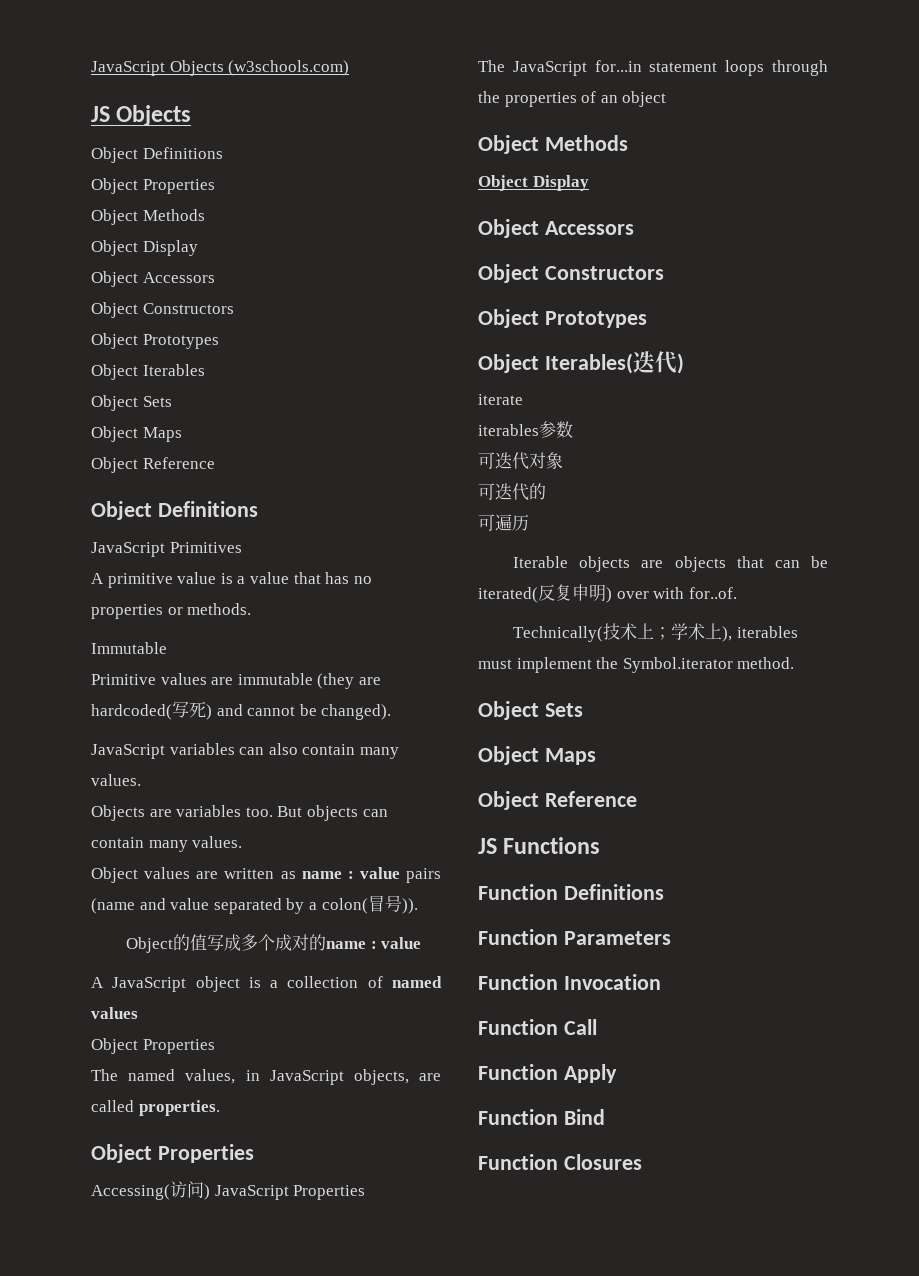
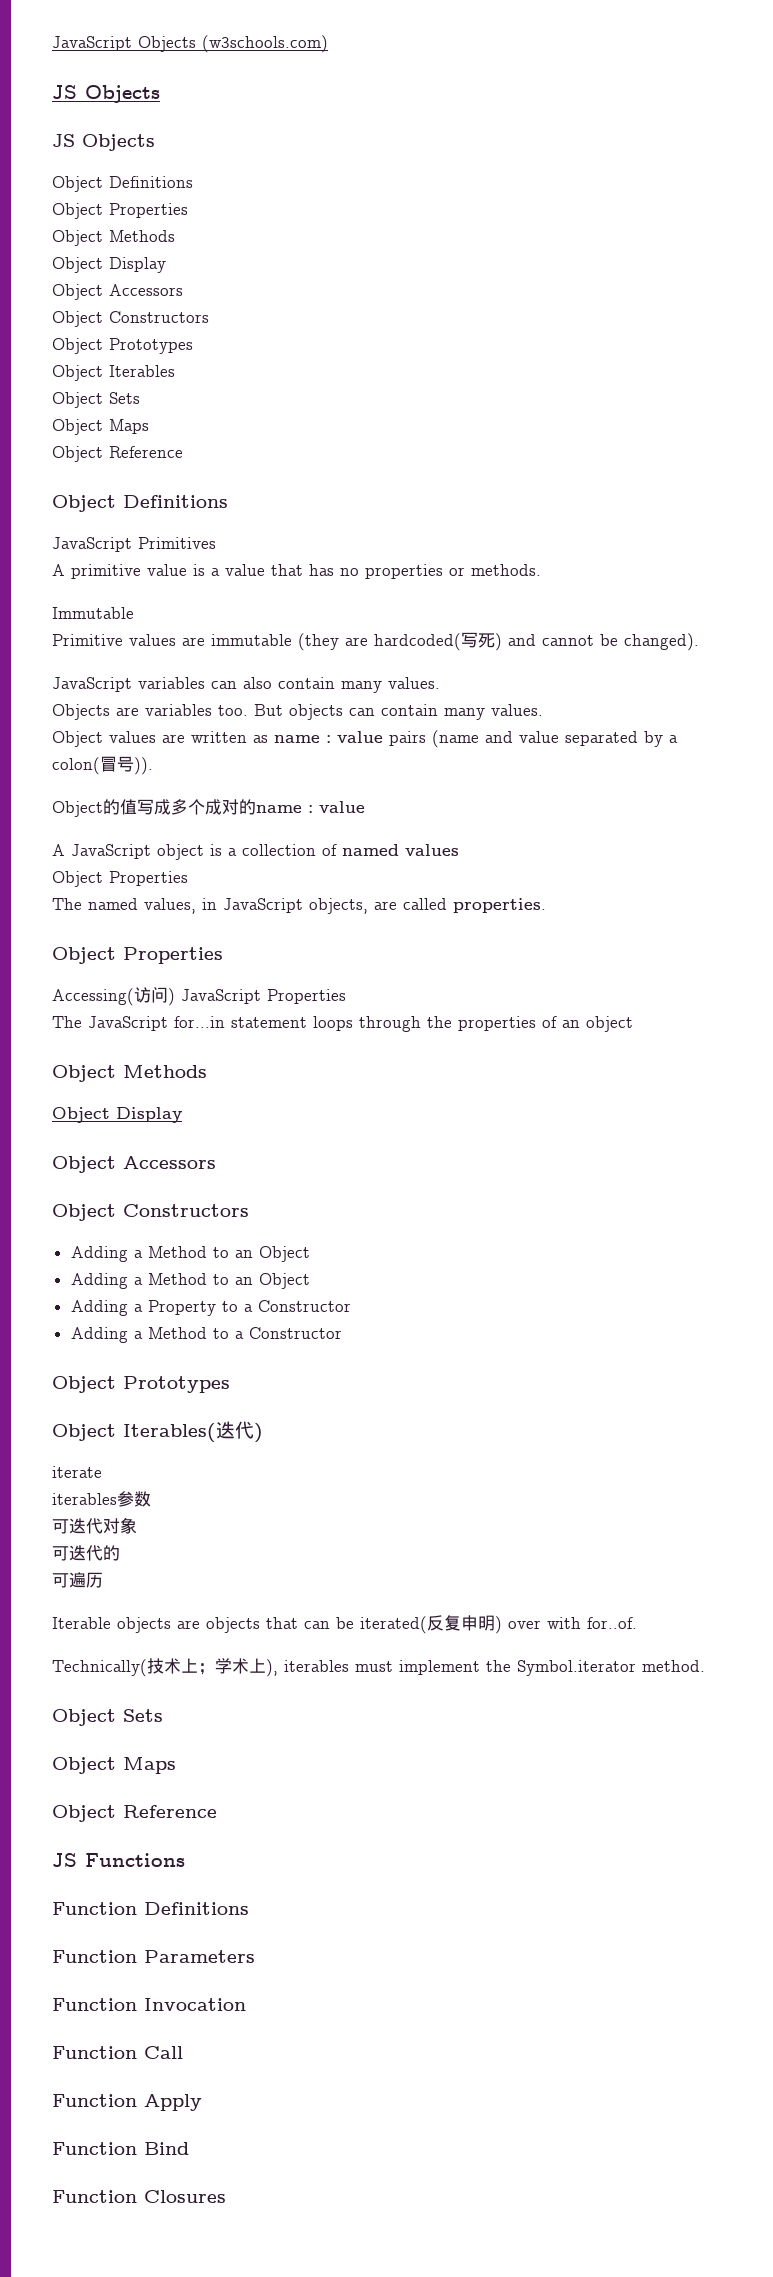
(192, 115) none -> [52,134,155,151] // JS Objects
(664, 273) none -> [70,1246,310,1262] [70,1273,310,1289] [70,1300,351,1316] [70,1327,342,1343] // Adding a Method to an Object // Adding a Method to an Object // Adding a Property to a Constructor // Adding a Method to a Constructor

